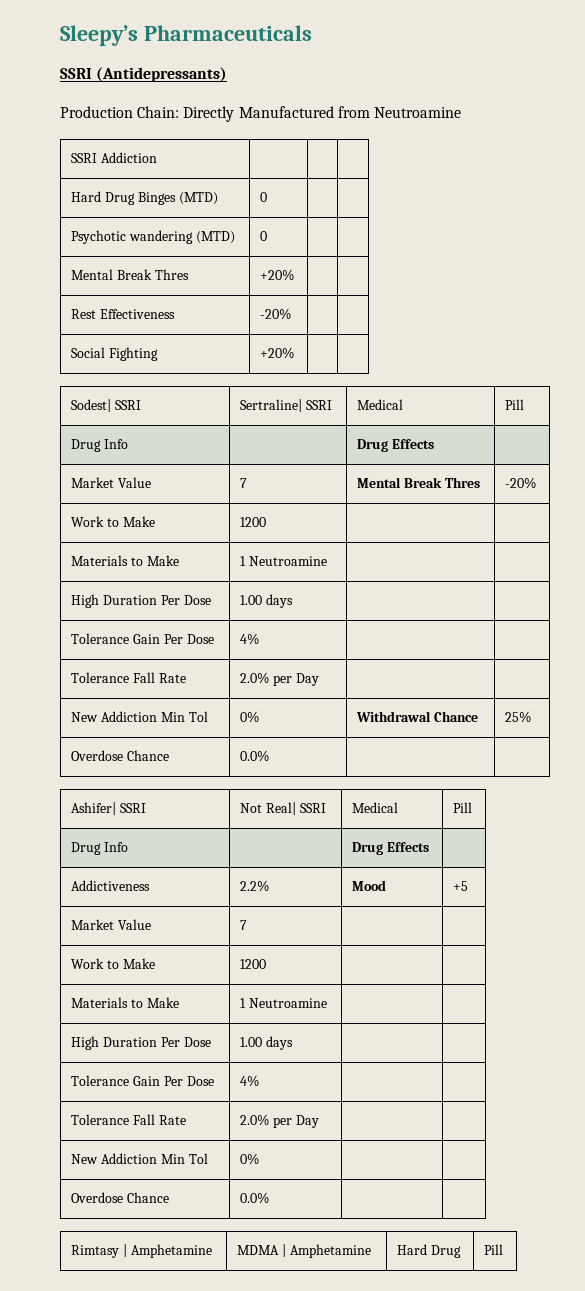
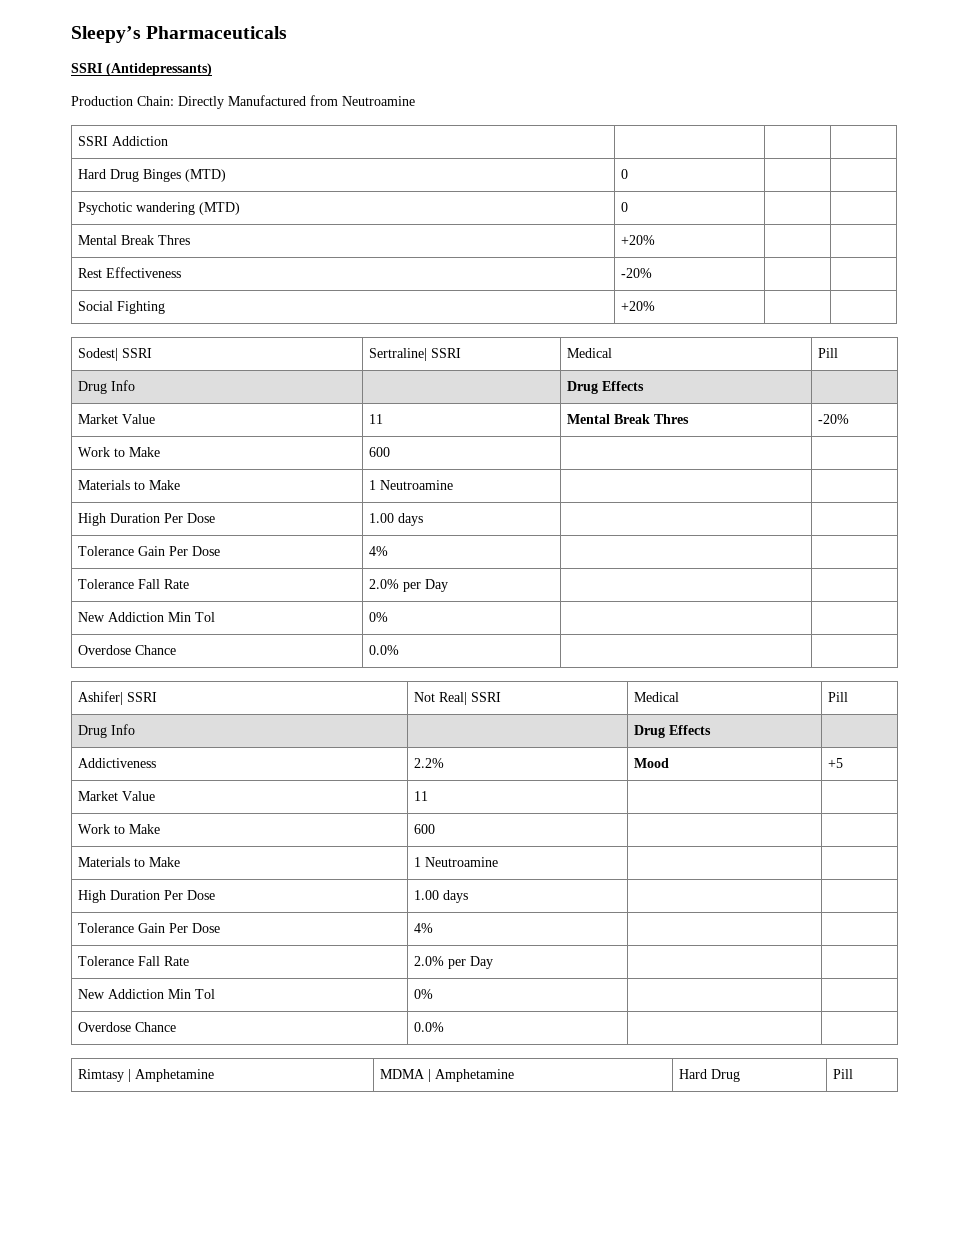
[240,478,248,488] 7 -> [369,414,384,424] 11
[240,517,267,527] 1200 -> [369,447,391,457] 600
[356,711,479,722] [505,711,532,723] Withdrawal Chance | 25% -> (389, 617) |
[240,920,248,930] [71,958,155,969] [240,959,267,969] 7 | | // Work to Make | 1200 -> [414,791,429,801] [78,824,161,834] [414,824,436,834] 11 | | // Work to Make | 600

